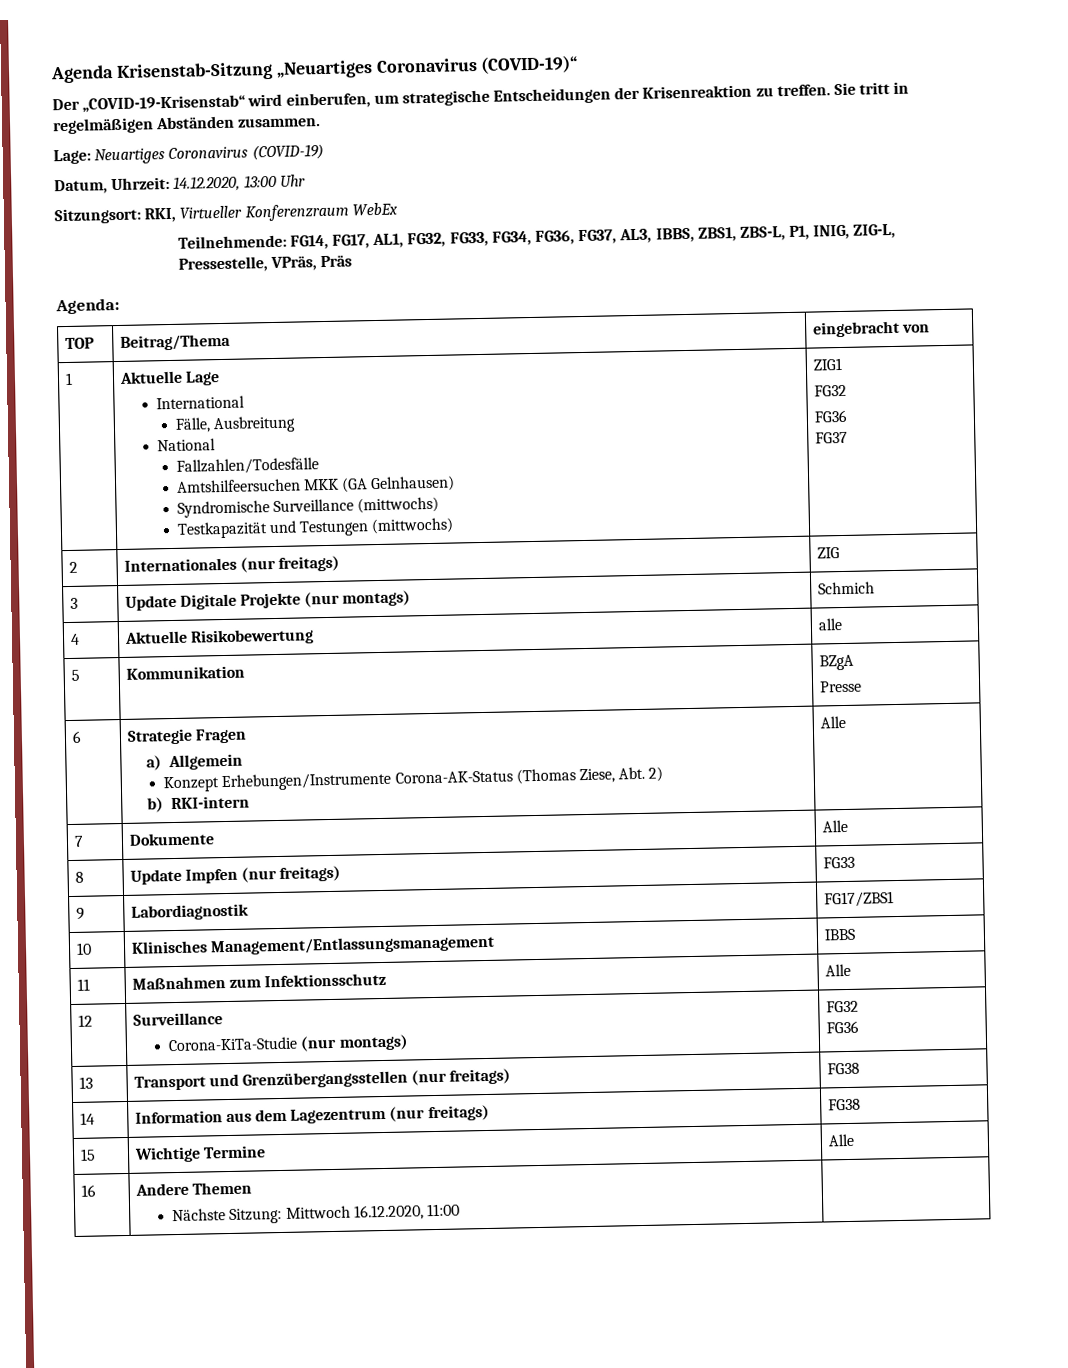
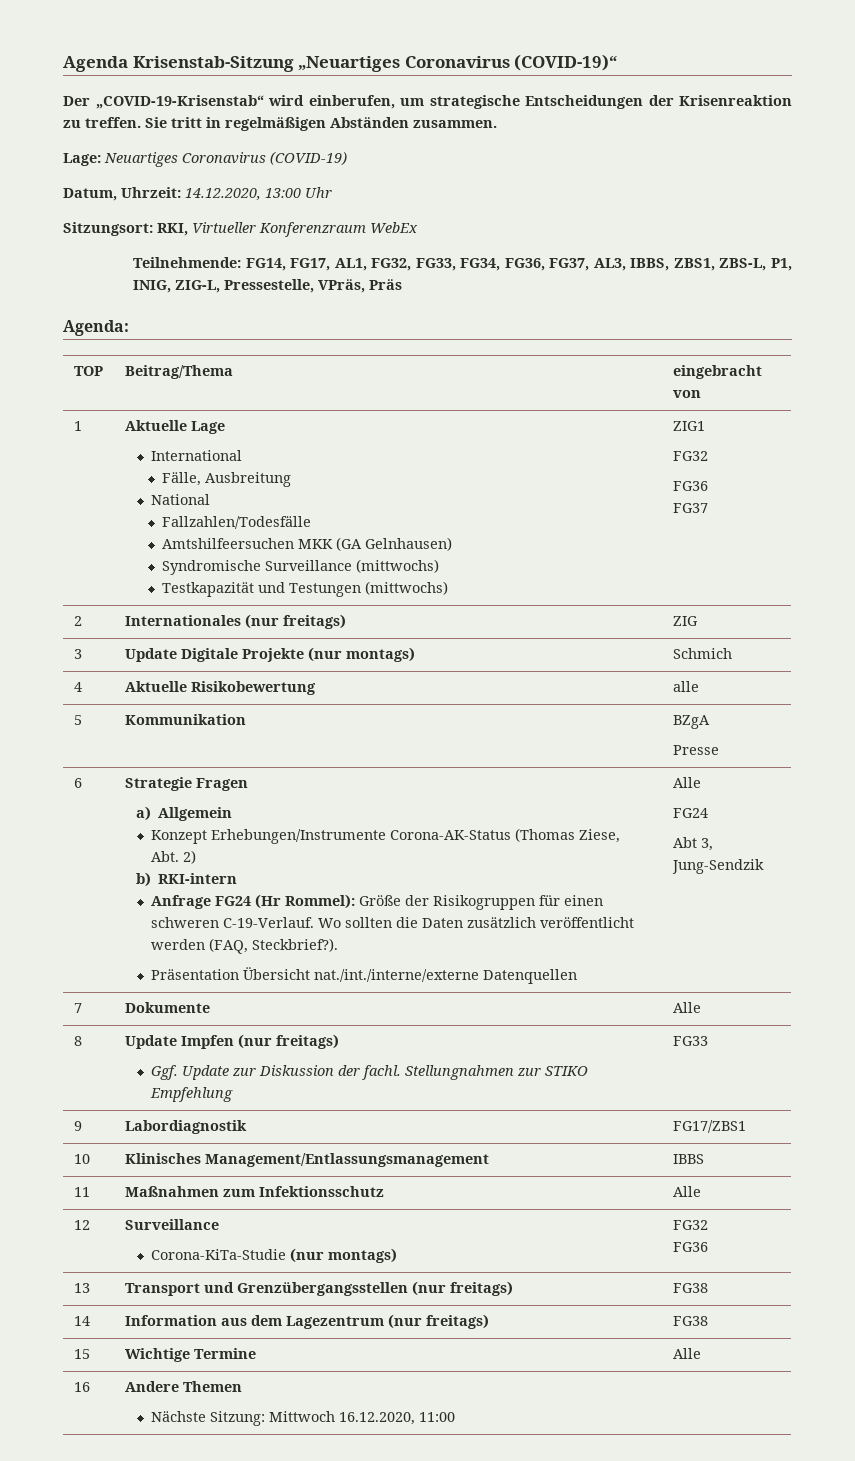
[819,715,846,729] | Alle -> [151,894,604,910] [151,917,635,928] [151,938,339,954] [151,967,578,984] [672,777,701,788] [672,808,708,818] [672,837,713,851] [671,859,764,874] // Anfrage FG24 (Hr Rommel): Größe der Risikogruppen für einen schweren C-19-Verlauf. Wo sollten die Daten zusätzlich veröffentlicht werden (FAQ, Steckbrief?). // Präsentation Übersicht nat./int./interne/externe Datenquellen | Alle // FG24 // Abt 3, Jung-Sendzik
(342, 873) none -> [151,1065,589,1080] [150,1087,234,1102] // Ggf. Update zur Diskussion der fachl. Stellungnahmen zur STIKO Empfehlung

